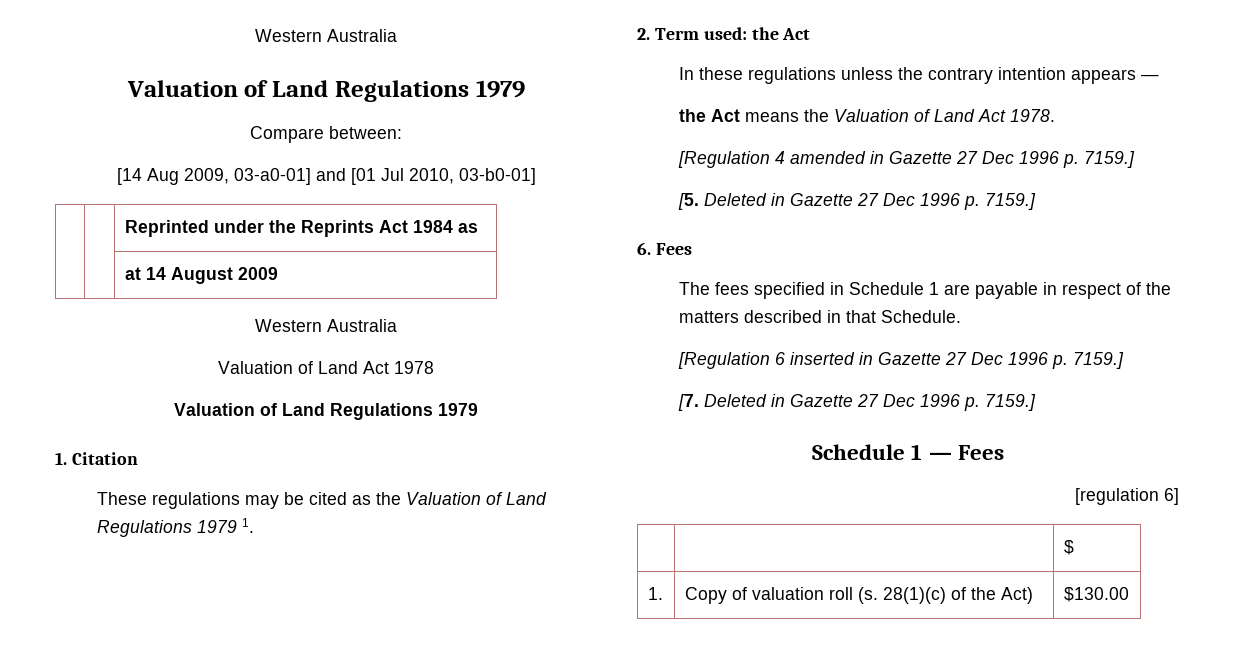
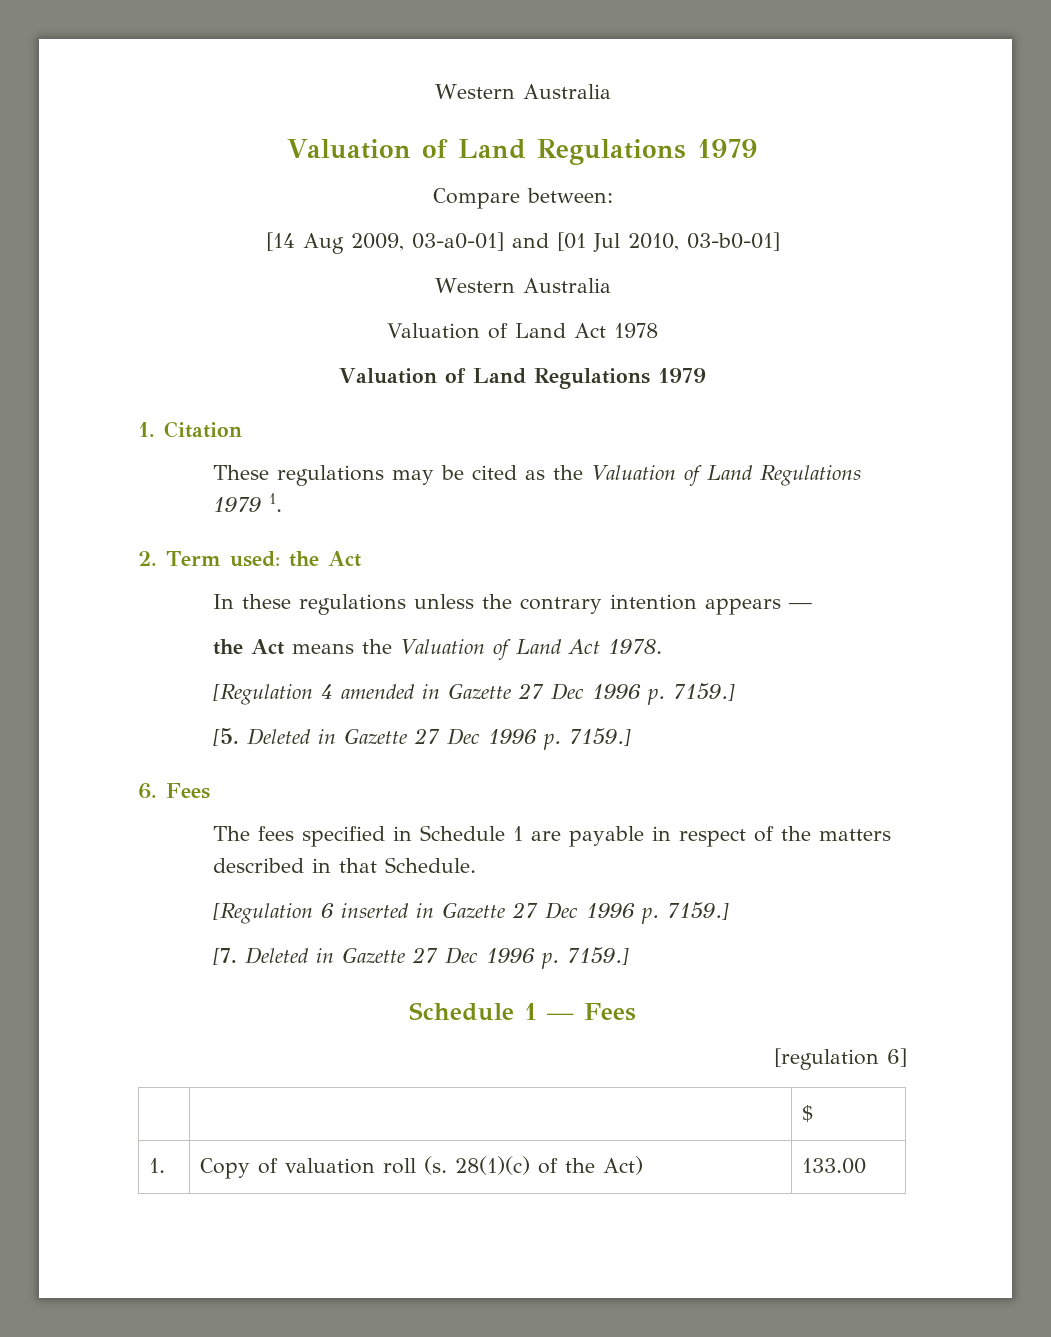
[124,220,478,237] [124,267,278,284] // | | Reprinted under the Reprints Act 1984 as // | | at 14 August 2009 -> (780, 241) none
[1063,587,1129,602] $130.00 -> [802,1158,867,1174] 133.00

